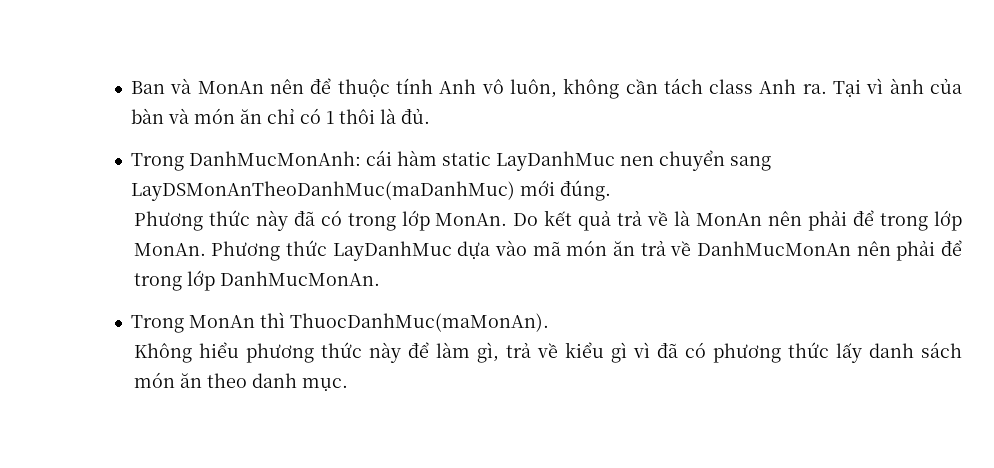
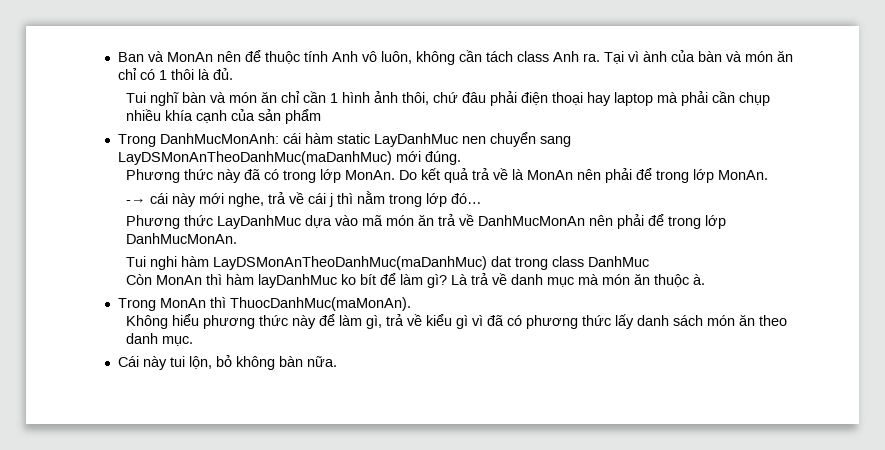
(431, 116) none -> [125,91,770,106] [125,109,321,124] // Tui nghĩ bàn và món ăn chỉ cần 1 hình ảnh thôi, chứ đâu phải điện thoại hay laptop mà phải cần chụp nhiều khía cạnh của sản phẩm
(206, 249) none -> [125,191,482,207] // -→ cái này mới nghe, trả về cái j thì nằm trong lớp đó… //
(380, 278) none -> [125,256,649,270] [125,273,705,288] // Tui nghi hàm LayDSMonAnTheoDanhMuc(maDanhMuc) dat trong class DanhMuc // Còn MonAn thì hàm layDanhMuc ko bít để làm gì? Là trả về danh mục mà món ăn thuộc à.
(348, 385) none -> [118,355,338,370] // Cái này tui lộn, bỏ không bàn nữa.

